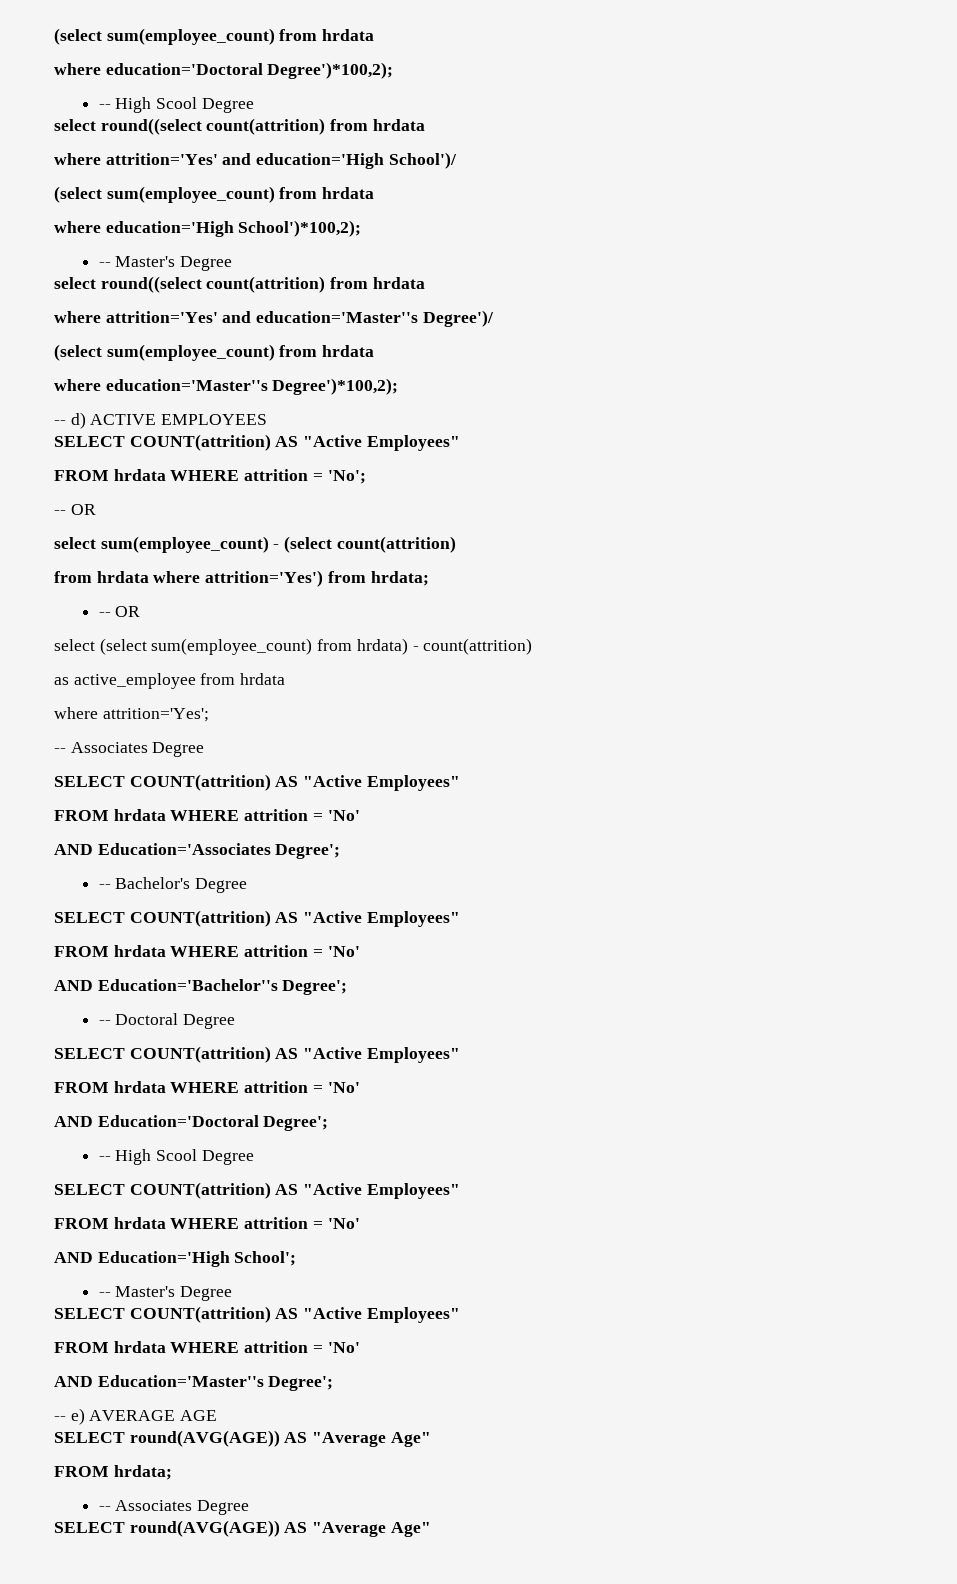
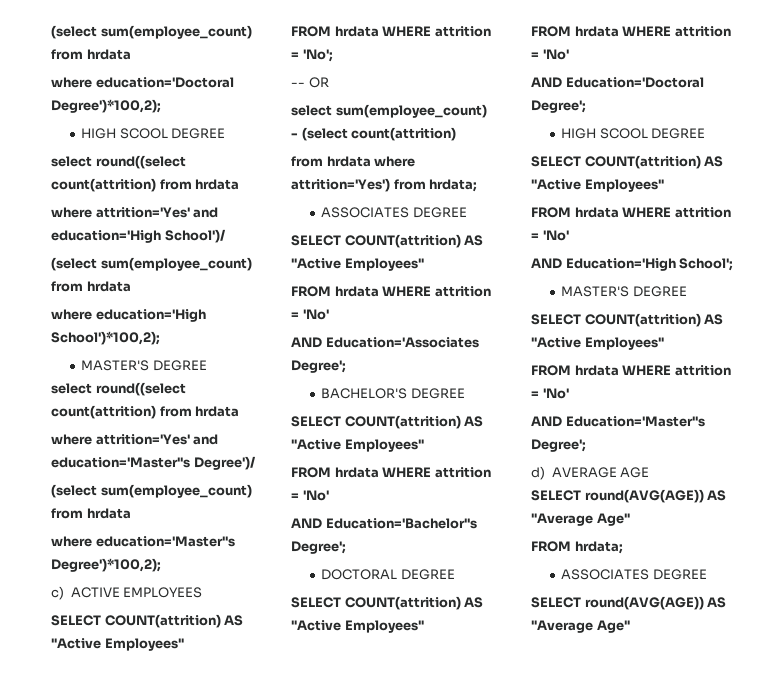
[98,97,254,113] -- High Scool Degree -> [81,128,226,139] HIGH SCOOL DEGREE
[98,256,233,271] -- Master's Degree -> [81,360,207,371] MASTER'S DEGREE
[54,412,86,429] -- d) -> [51,586,64,600] c)
[98,606,141,617] [54,638,533,655] [54,673,286,689] [54,707,209,722] [54,742,205,757] -- OR // select (select sum(employee_count) from hrdata) - count(attrition) // as active_employee from hrdata // where attrition='Yes'; // -- Associates Degree -> [321,207,467,218] ASSOCIATES DEGREE
[98,877,248,893] -- Bachelor's Degree -> [321,388,465,399] BACHELOR'S DEGREE
[98,1013,236,1029] -- Doctoral Degree -> [321,569,455,580] DOCTORAL DEGREE
[98,1149,254,1165] -- High Scool Degree -> [561,128,706,139] HIGH SCOOL DEGREE
[98,1286,233,1301] -- Master's Degree -> [561,286,687,297] MASTER'S DEGREE
[54,1408,85,1425] -- e) -> [531,466,545,480] d)
[98,1500,250,1515] -- Associates Degree -> [561,569,707,580] ASSOCIATES DEGREE

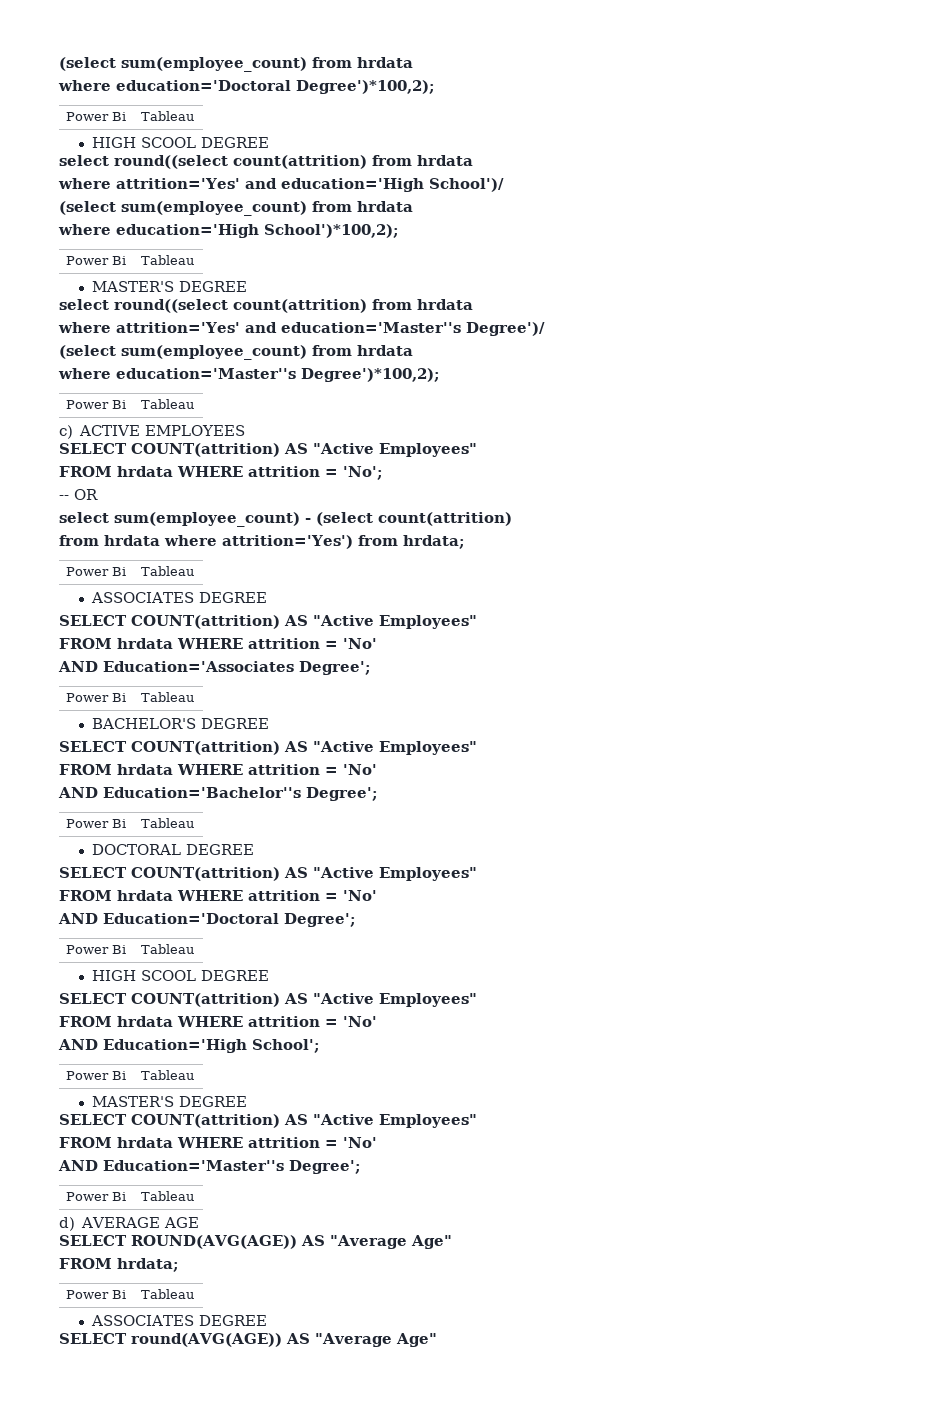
(161, 106) none -> [65,112,126,121] [140,111,194,121] // Power Bi | Tableau
(160, 338) none -> [65,256,126,265] [140,255,194,265] // Power Bi | Tableau
(161, 565) none -> [65,400,126,409] [140,399,194,409] // Power Bi | Tableau
(478, 185) none -> [65,567,126,576] [140,566,194,576] // Power Bi | Tableau
(346, 366) none -> [65,693,126,702] [140,692,194,702] // Power Bi | Tableau
(346, 547) none -> [65,819,126,828] [140,818,194,828] // Power Bi | Tableau
(586, 106) none -> [65,945,126,954] [140,944,194,954] // Power Bi | Tableau
(734, 264) none -> [65,1071,126,1080] [140,1070,194,1080] // Power Bi | Tableau
(586, 445) none -> [65,1192,126,1201] [140,1191,194,1201] // Power Bi | Tableau
[584,489,704,503] round(AVG(AGE)) -> [131,1235,297,1249] ROUND(AVG(AGE))
(623, 547) none -> [65,1290,126,1299] [140,1289,194,1299] // Power Bi | Tableau

